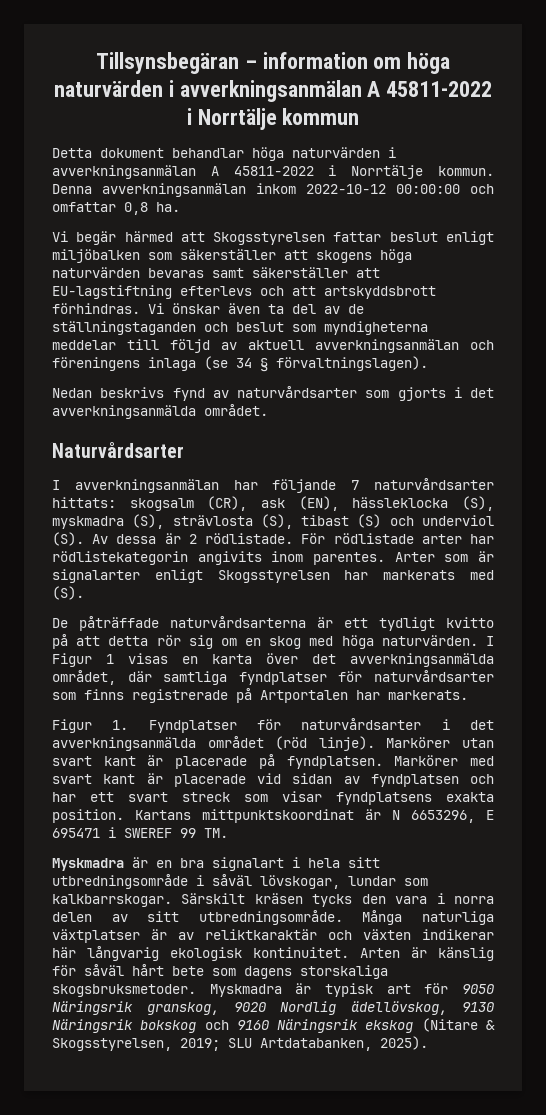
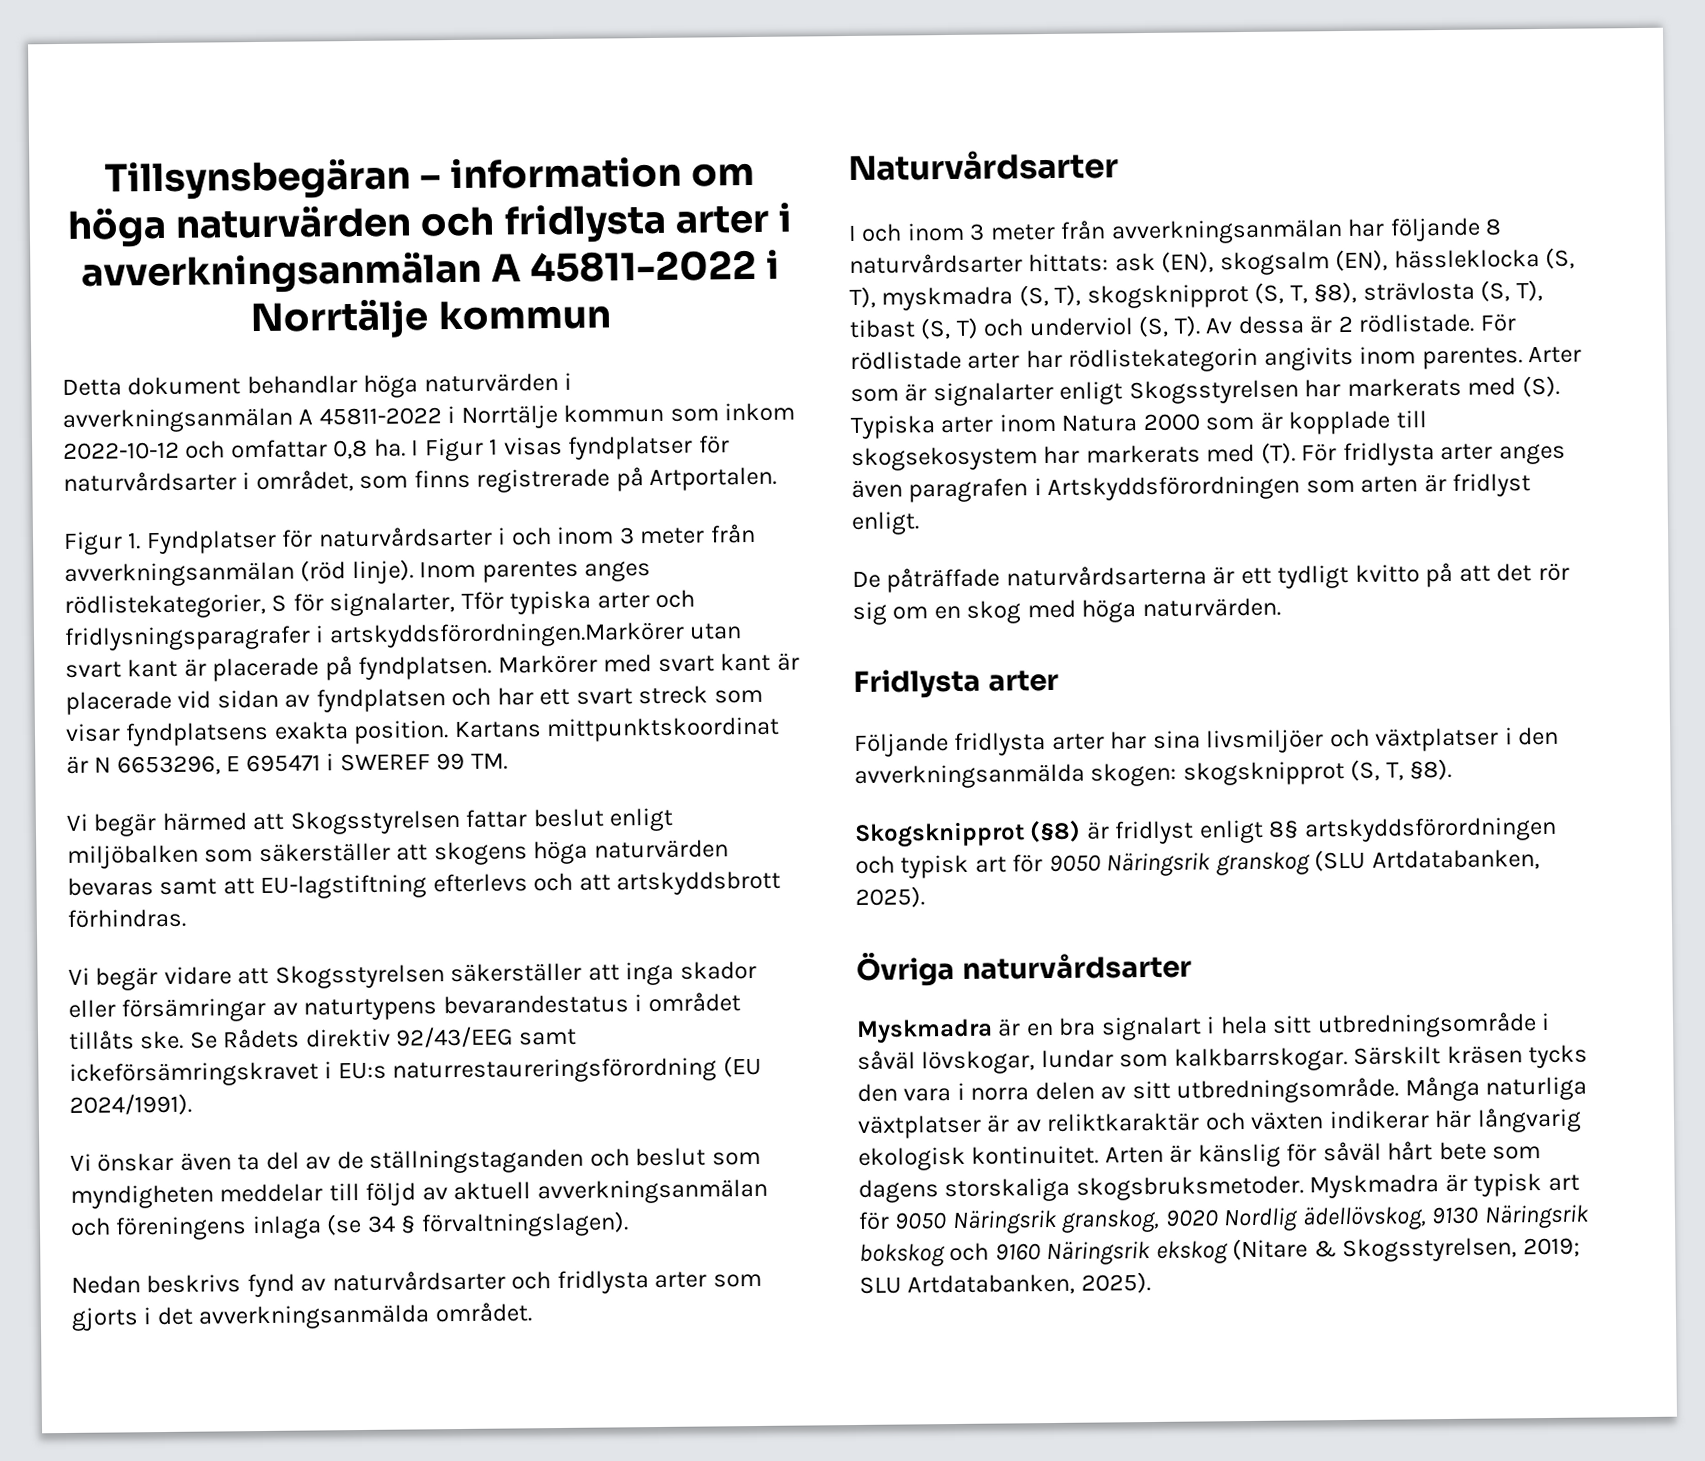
(163, 88) none -> [420,203,769,244] och fridlysta arter
[438,166,495,176] [52,183,246,197] kommun. Denna avverkningsanmälan -> [563,403,719,423] kommun som
[396,184,460,194] 00:00:00 -> (180, 450) none
[52,231,494,245] [52,249,412,263] [52,267,380,278] [52,285,436,299] [52,303,364,314] [52,321,428,335] [52,339,494,353] [52,356,428,372] [52,386,494,401] [52,404,268,419] [52,442,184,458] [52,478,495,493] [52,496,494,511] [52,514,494,529] [52,532,495,546] [52,551,495,565] [52,569,495,583] [52,586,84,600] [52,616,494,631] [52,634,495,649] [52,653,494,667] [52,670,228,685] // Vi begär härmed att Skogsstyrelsen fattar beslut enligt miljöbalken som säkerställer att skogens höga naturvärden bevaras samt säkerställer att EU-lagstiftning efterlevs och att artskyddsbrott förhindras. Vi önskar även ta del av de ställningstaganden och beslut som myndigheterna meddelar till följd av aktuell avverkningsanmälan och föreningens inlaga (se 34 § förvaltningslagen). // Nedan beskrivs fynd av naturvårdsarter som gjorts i det avverkningsanmälda området. // Naturvårdsarter // I avverkningsanmälan har följande 7 naturvårdsarter hittats: skogsalm (CR), ask (EN), hässleklocka (S), myskmadra (S), strävlosta (S), tibast (S) och underviol (S). Av dessa är 2 rödlistade. För rödlistade arter har rödlistekategorin angivits inom parentes. Arter som är signalarter enligt Skogsstyrelsen har markerats med (S). // De påträffade naturvårdsarterna är ett tydligt kvitto på att detta rör sig om en skog med höga naturvärden. I Figur 1 visas en karta över det avverkningsanmälda området, där samtliga -> [411,436,563,462] I Figur 1 visas
(494, 676) none -> [242,470,354,493] i området,
[260,690,468,703] Artportalen har markerats. -> [649,466,778,492] Artportalen.
[470,720,494,730] [52,736,451,751] det avverkningsanmälda området (röd linje). Markörer -> [510,523,756,546] [64,559,652,587] [64,589,696,619] [64,621,685,651] och inom 3 meter från avverkningsanmälan (röd linje). Inom parentes anges rödlistekategorier, S för signalarter, Tför typiska arter och fridlysningsparagrafer i artskyddsförordningen.Markörer
(228, 833) none -> [66,807,675,837] [67,839,729,869] [67,870,782,899] [67,908,186,928] [68,960,757,991] [68,992,741,1023] [69,1026,577,1050] [69,1055,762,1087] [69,1093,192,1116] [70,1147,761,1174] [70,1178,768,1209] [70,1211,629,1241] [71,1270,762,1298] [71,1302,532,1331] [848,149,1119,182] [848,217,1503,245] [849,247,1576,276] [849,279,1543,311] [849,313,1516,340] [850,345,1583,373] [850,375,1560,407] [850,410,1427,439] [851,442,1566,471] [851,473,1532,503] [851,511,920,535] [852,562,1570,593] [852,597,1281,625] [853,668,1059,699] [854,726,1560,757] [854,758,1453,789] [854,816,1557,848] [855,849,1540,879] [855,886,925,908] [856,951,1192,987] // Vi begär härmed att Skogsstyrelsen fattar beslut enligt miljöbalken som säkerställer att skogens höga naturvärden bevaras samt att EU-lagstiftning efterlevs och att artskyddsbrott förhindras. // Vi begär vidare att Skogsstyrelsen säkerställer att inga skador eller försämringar av naturtypens bevarandestatus i området tillåts ske. Se Rådets direktiv 92/43/EEG samt ickeförsämringskravet i EU:s naturrestaureringsförordning (EU 2024/1991). // Vi önskar även ta del av de ställningstaganden och beslut som myndigheten meddelar till följd av aktuell avverkningsanmälan och föreningens inlaga (se 34 § förvaltningslagen). // Nedan beskrivs fynd av naturvårdsarter och fridlysta arter som gjorts i det avverkningsanmälda området. // Naturvårdsarter // I och inom 3 meter från avverkningsanmälan har följande 8 naturvårdsarter hittats: ask (EN), skogsalm (EN), hässleklocka (S, T), myskmadra (S, T), skogsknipprot (S, T, §8), strävlosta (S, T), tibast (S, T) och underviol (S, T). Av dessa är 2 rödlistade. För rödlistade arter har rödlistekategorin angivits inom parentes. Arter som är signalarter enligt Skogsstyrelsen har markerats med (S). Typiska arter inom Natura 2000 som är kopplade till skogsekosystem har markerats med (T). För fridlysta arter anges även paragrafen i Artskyddsförordningen som arten är fridlyst enligt. // De påträffade naturvårdsarterna är ett tydligt kvitto på att det rör sig om en skog med höga naturvärden. // Fridlysta arter // Följande fridlysta arter har sina livsmiljöer och växtplatser i den avverkningsanmälda skogen: skogsknipprot (S, T, §8). // Skogsknipprot (§8) är fridlyst enligt 8§ artskyddsförordningen och typisk art för 9050 Näringsrik granskog (SLU Artdatabanken, 2025). // Övriga naturvårdsarter

